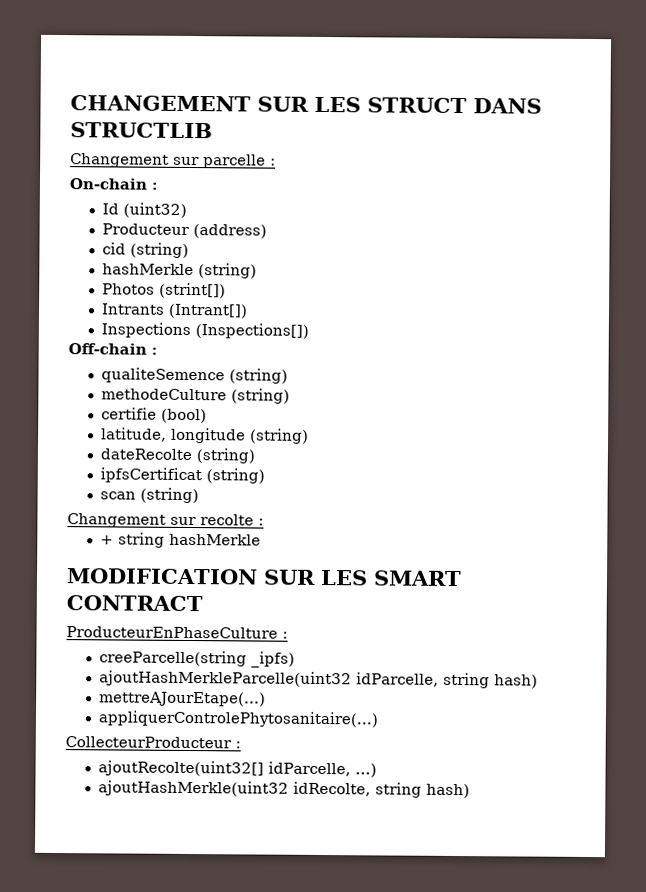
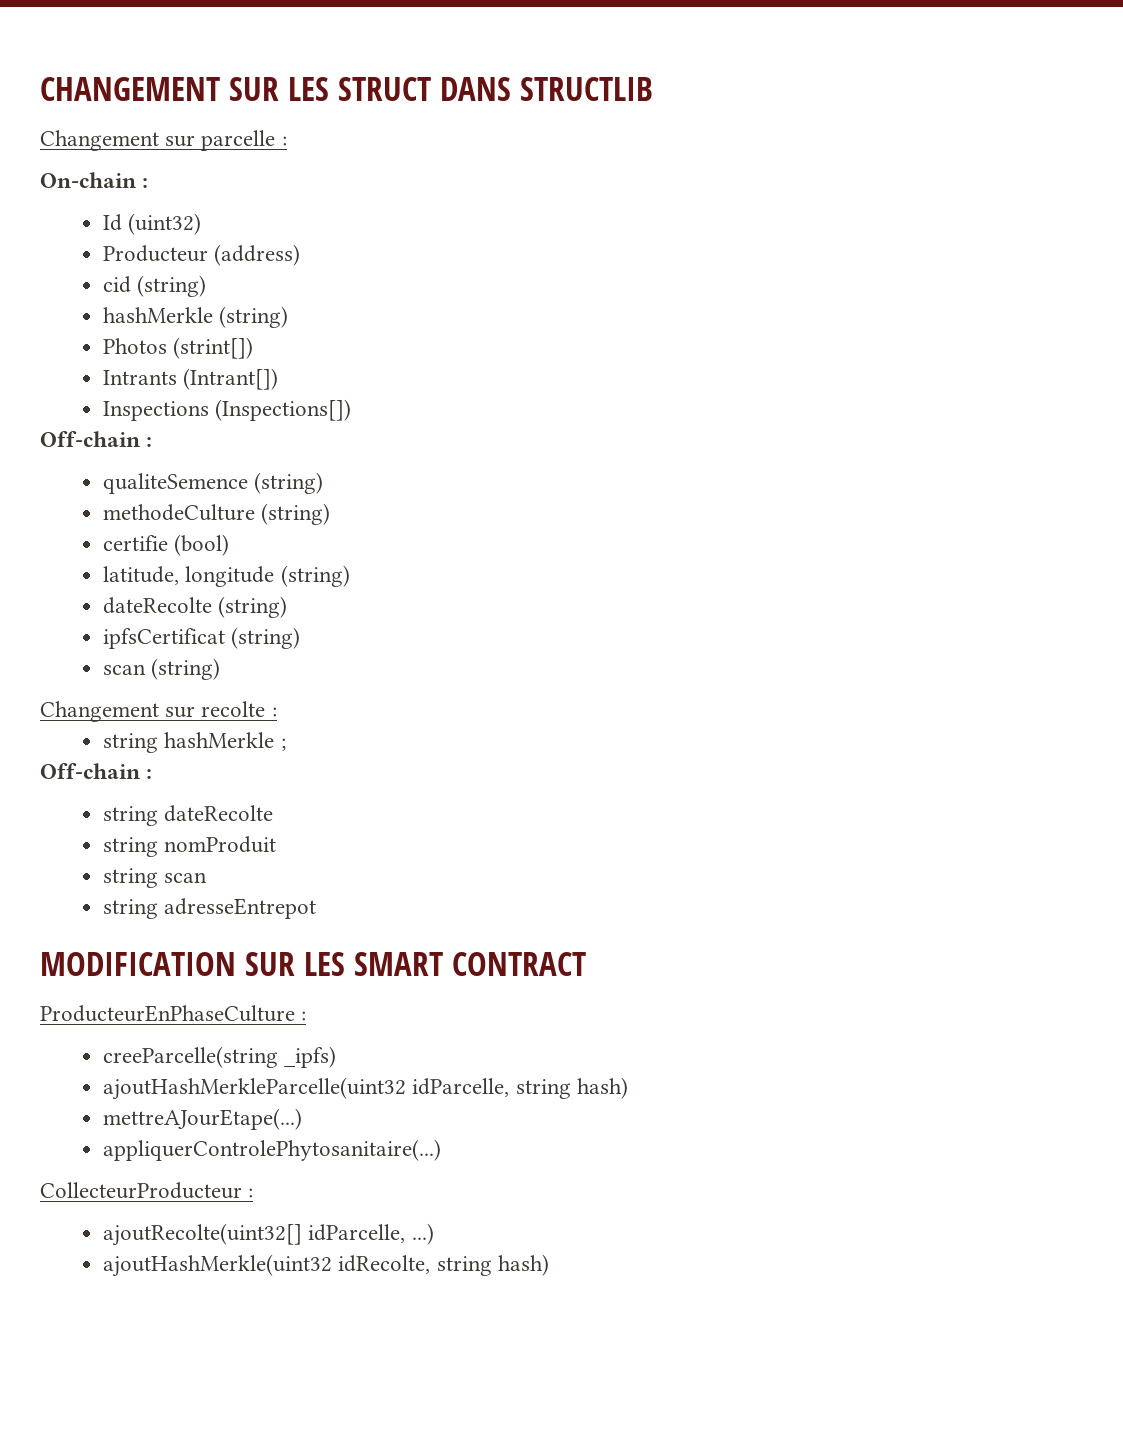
[99,535,114,545] + -> (277, 712) none
(261, 539) none -> [280,738,286,751] [40,763,153,779] [103,805,274,826] [103,836,277,857] [103,868,208,888] [103,898,317,919] ; // Off-chain : // string dateRecolte // string nomProduit // string scan // string adresseEntrepot

